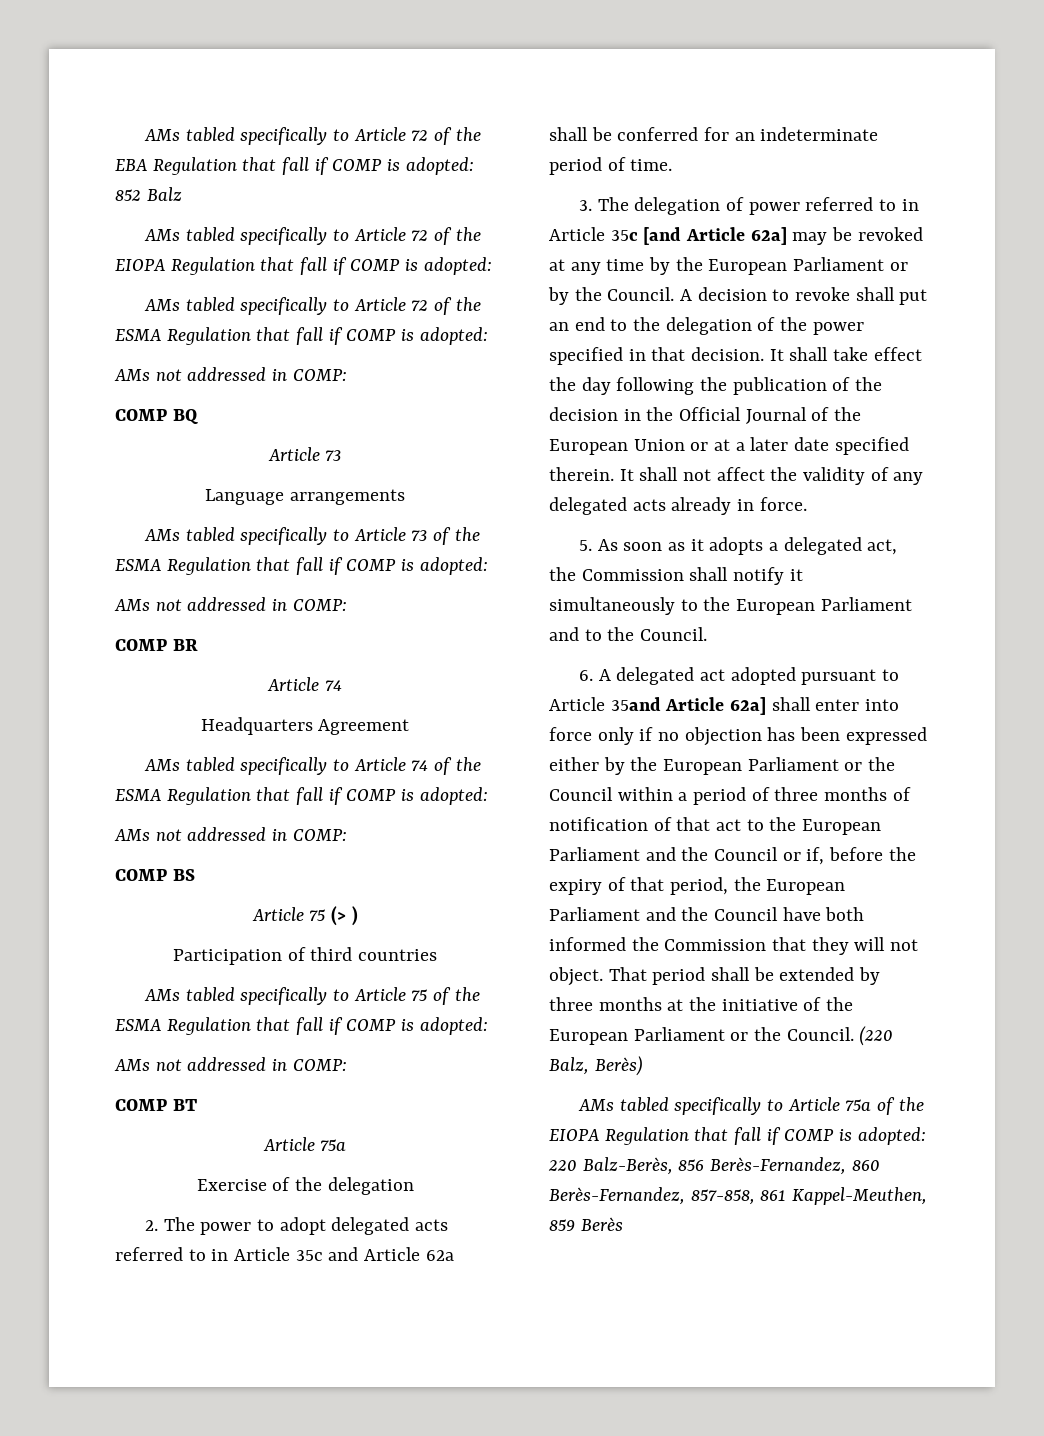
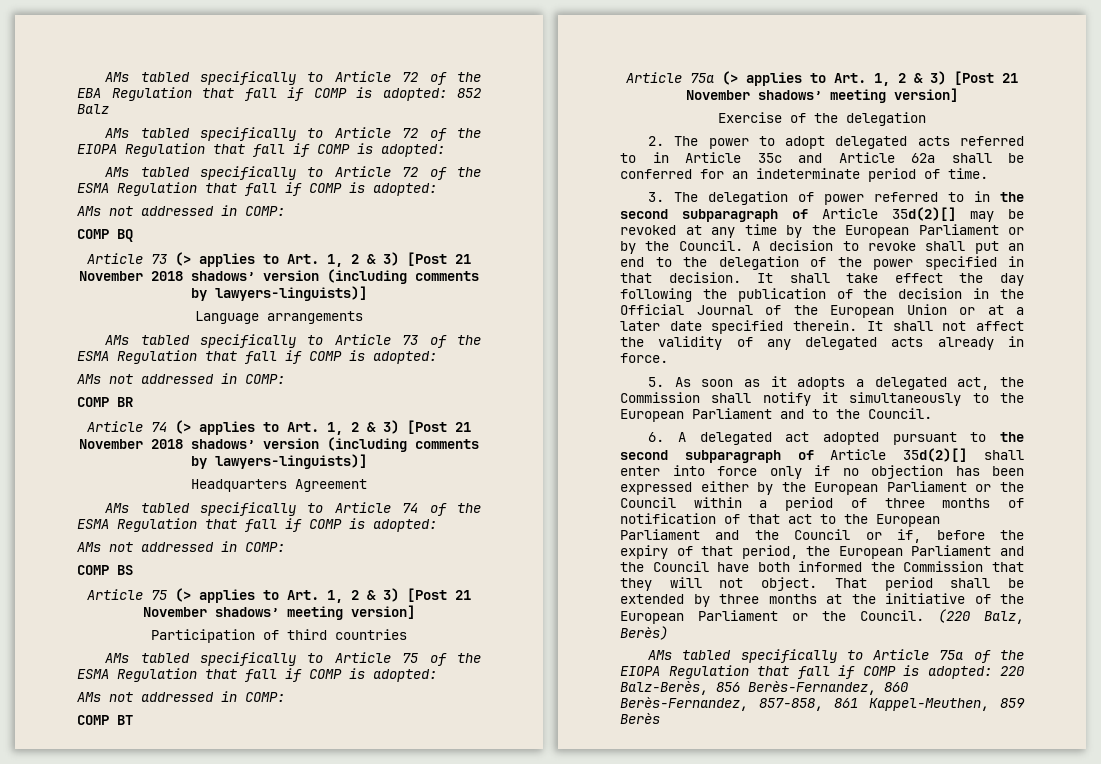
(342, 455) none -> [175,252,471,267] [79,269,479,284] [191,286,367,301] (> applies to Art. 1, 2 & 3) [Post 21 November 2018 shadows’ version (including comments by lawyers-linguists)]
(342, 685) none -> [175,420,471,435] [79,437,479,452] [191,454,367,469] (> applies to Art. 1, 2 & 3) [Post 21 November 2018 shadows’ version (including comments by lawyers-linguists)]
[351,906,358,926] ) -> [199,588,471,603] [143,605,415,620] applies to Art. 1, 2 & 3) [Post 21 November shadows’ meeting version]
(347, 1145) none -> [722,71,1018,86] [686,88,958,103] (> applies to Art. 1, 2 & 3) [Post 21 November shadows’ meeting version]
[549,227,787,245] Article 35c [and Article 62a] -> [1000,192,1024,202] [620,207,956,222] the second subparagraph of Article 35d(2)[]
[549,697,767,715] Article 35and Article 62a] -> [1000,432,1024,442] [620,448,968,463] the second subparagraph of Article 35d(2)[]

